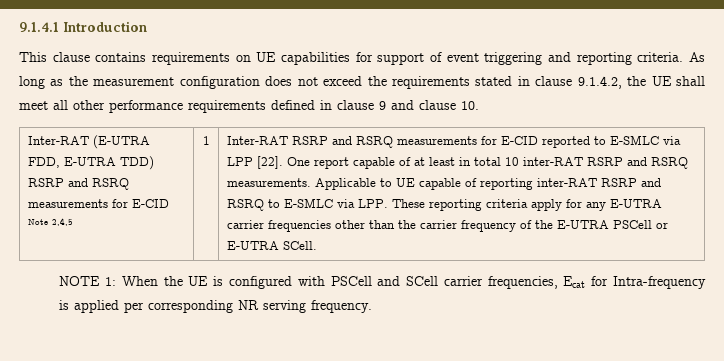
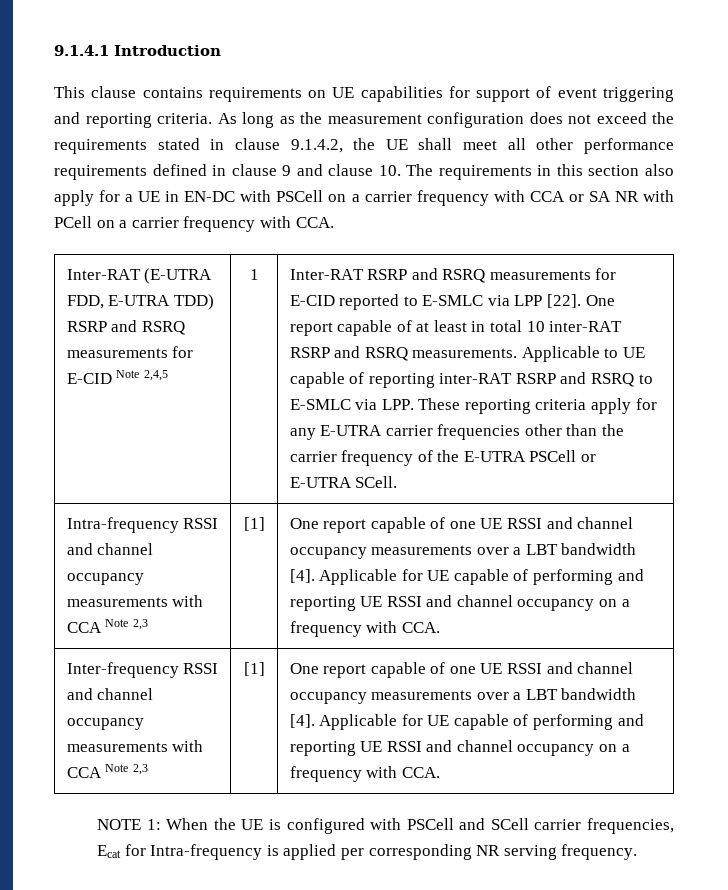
(479, 105) none -> [406,164,675,180] [54,190,674,206] [54,216,334,232] The requirements in this section also apply for a UE in EN-DC with PSCell on a carrier frequency with CCA or SA NR with PCell on a carrier frequency with CCA.
(317, 245) none -> [66,517,219,533] [66,543,154,555] [66,573,144,585] [66,595,204,607] [66,619,148,633] [243,517,265,531] [289,517,634,533] [289,543,637,559] [289,569,644,585] [289,595,630,611] [289,621,440,637] [66,662,219,678] [66,688,154,700] [66,718,144,730] [66,740,204,752] [66,764,148,778] [243,662,265,676] [289,662,634,678] [289,688,637,704] [289,714,644,730] [289,740,630,756] [289,766,440,782] // Intra-frequency RSSI and channel occupancy measurements with CCA Note 2,3 | [1] | One report capable of one UE RSSI and channel occupancy measurements over a LBT bandwidth [4]. Applicable for UE capable of performing and reporting UE RSSI and channel occupancy on a frequency with CCA. // Inter-frequency RSSI and channel occupancy measurements with CCA Note 2,3 | [1] | One report capable of one UE RSSI and channel occupancy measurements over a LBT bandwidth [4]. Applicable for UE capable of performing and reporting UE RSSI and channel occupancy on a frequency with CCA.

